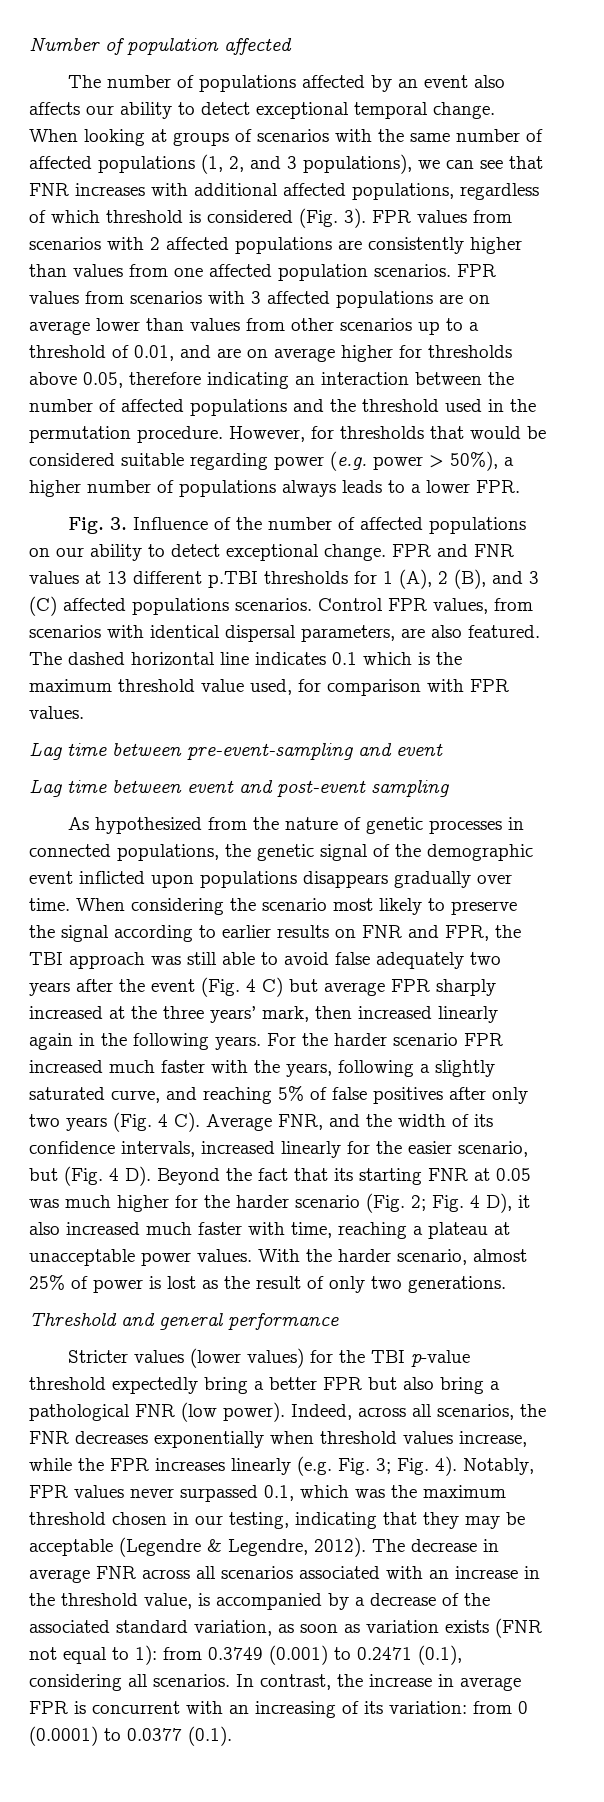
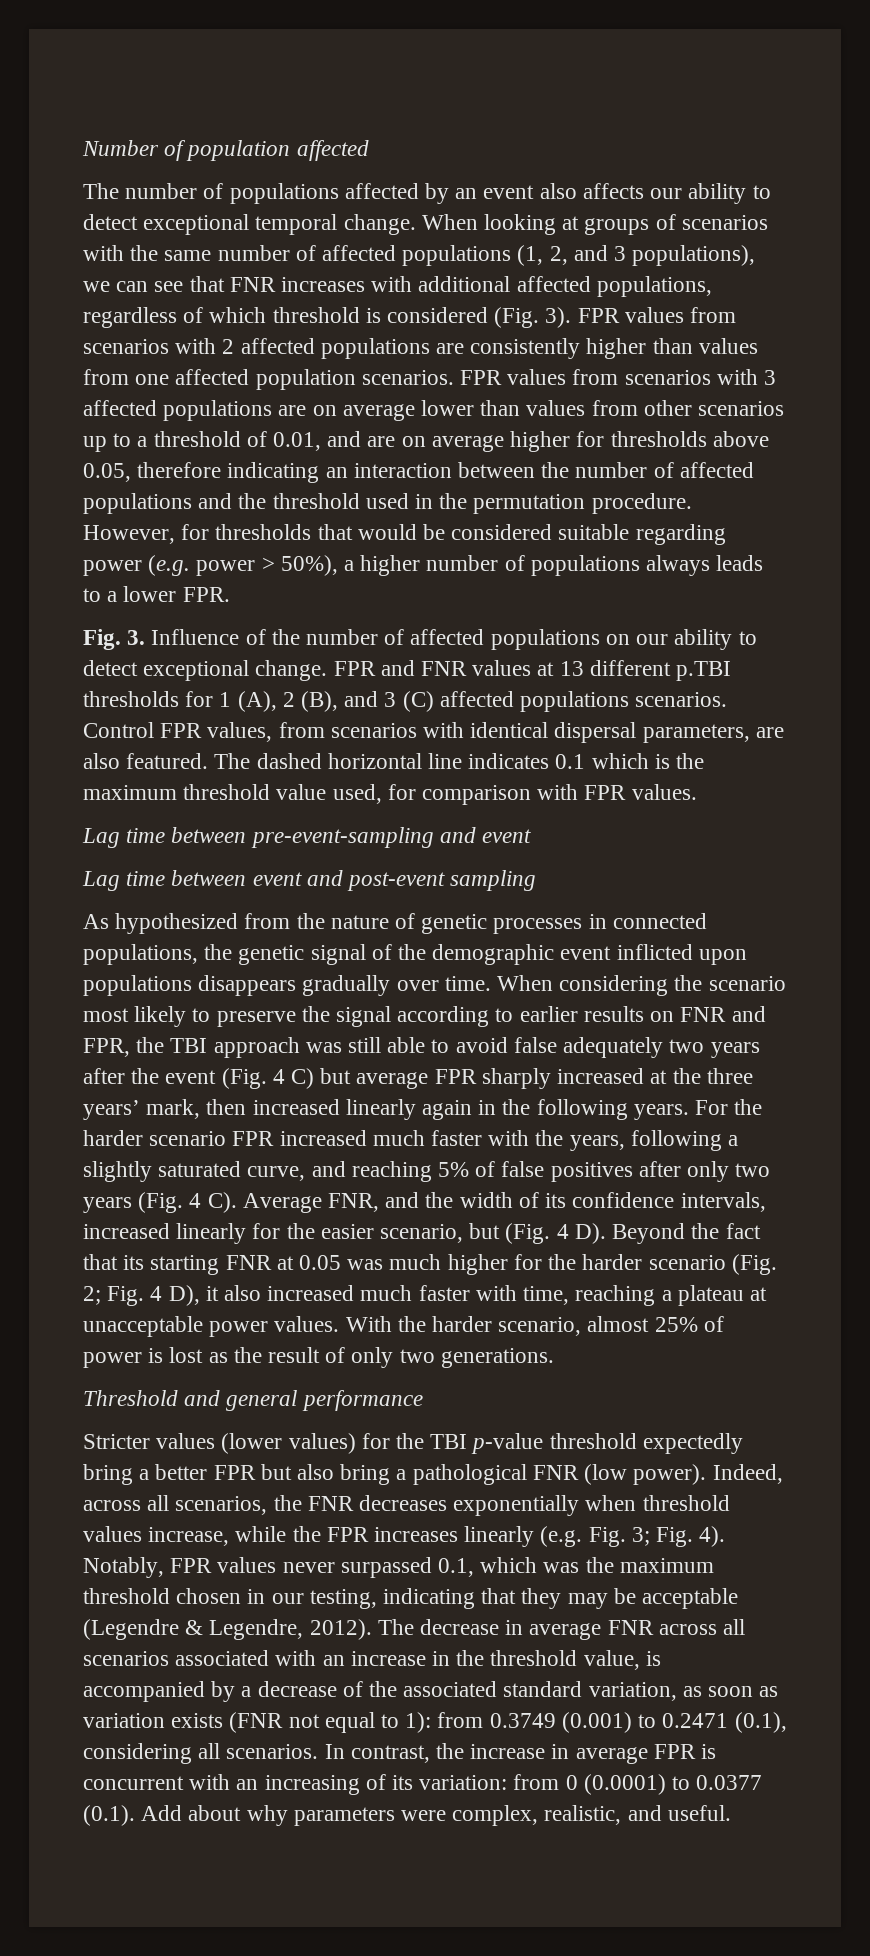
(232, 1736) none -> [141,1805,731,1826] Add about why parameters were complex, realistic, and useful.

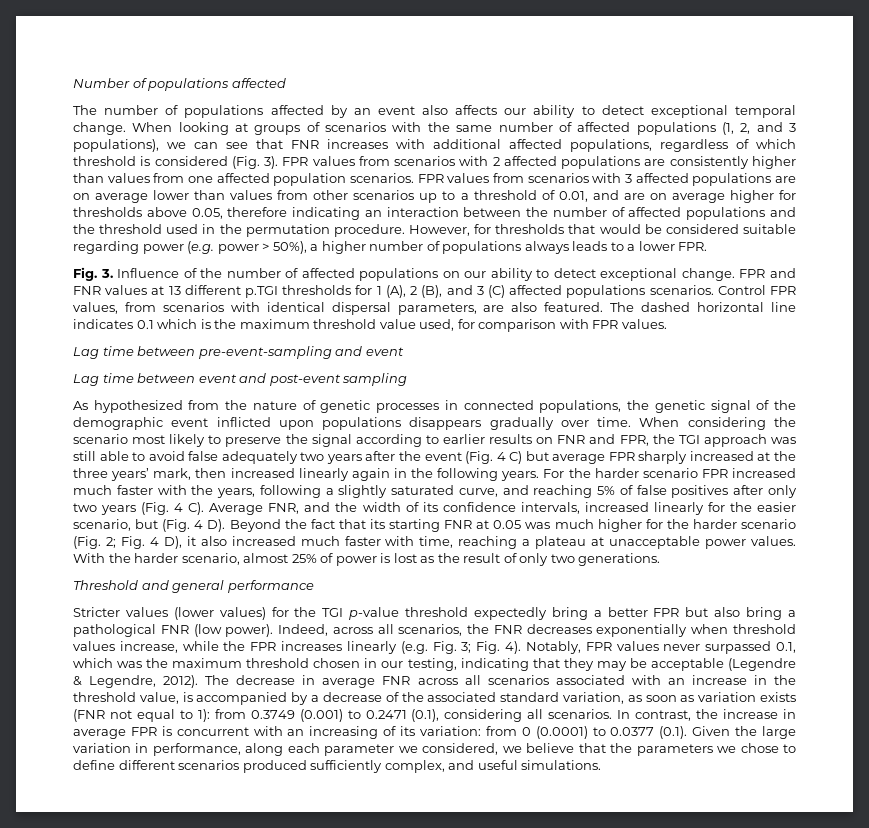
[186,140,291,161] population -> [148,78,230,91] populations
[676,661,732,681] p.TBI -> [245,286,279,298] p.TGI
[170,1038,208,1053] TBI -> [678,435,700,444] TGI
[430,1434,468,1449] TBI -> [322,608,344,617] TGI
[141,1805,731,1826] Add about why parameters were complex, realistic, and useful. -> [692,726,797,739] [73,743,797,756] [73,760,602,773] Given the large variation in performance, along each parameter we considered, we believe that the parameters we chose to define different scenarios produced sufficiently complex, and useful simulations.

